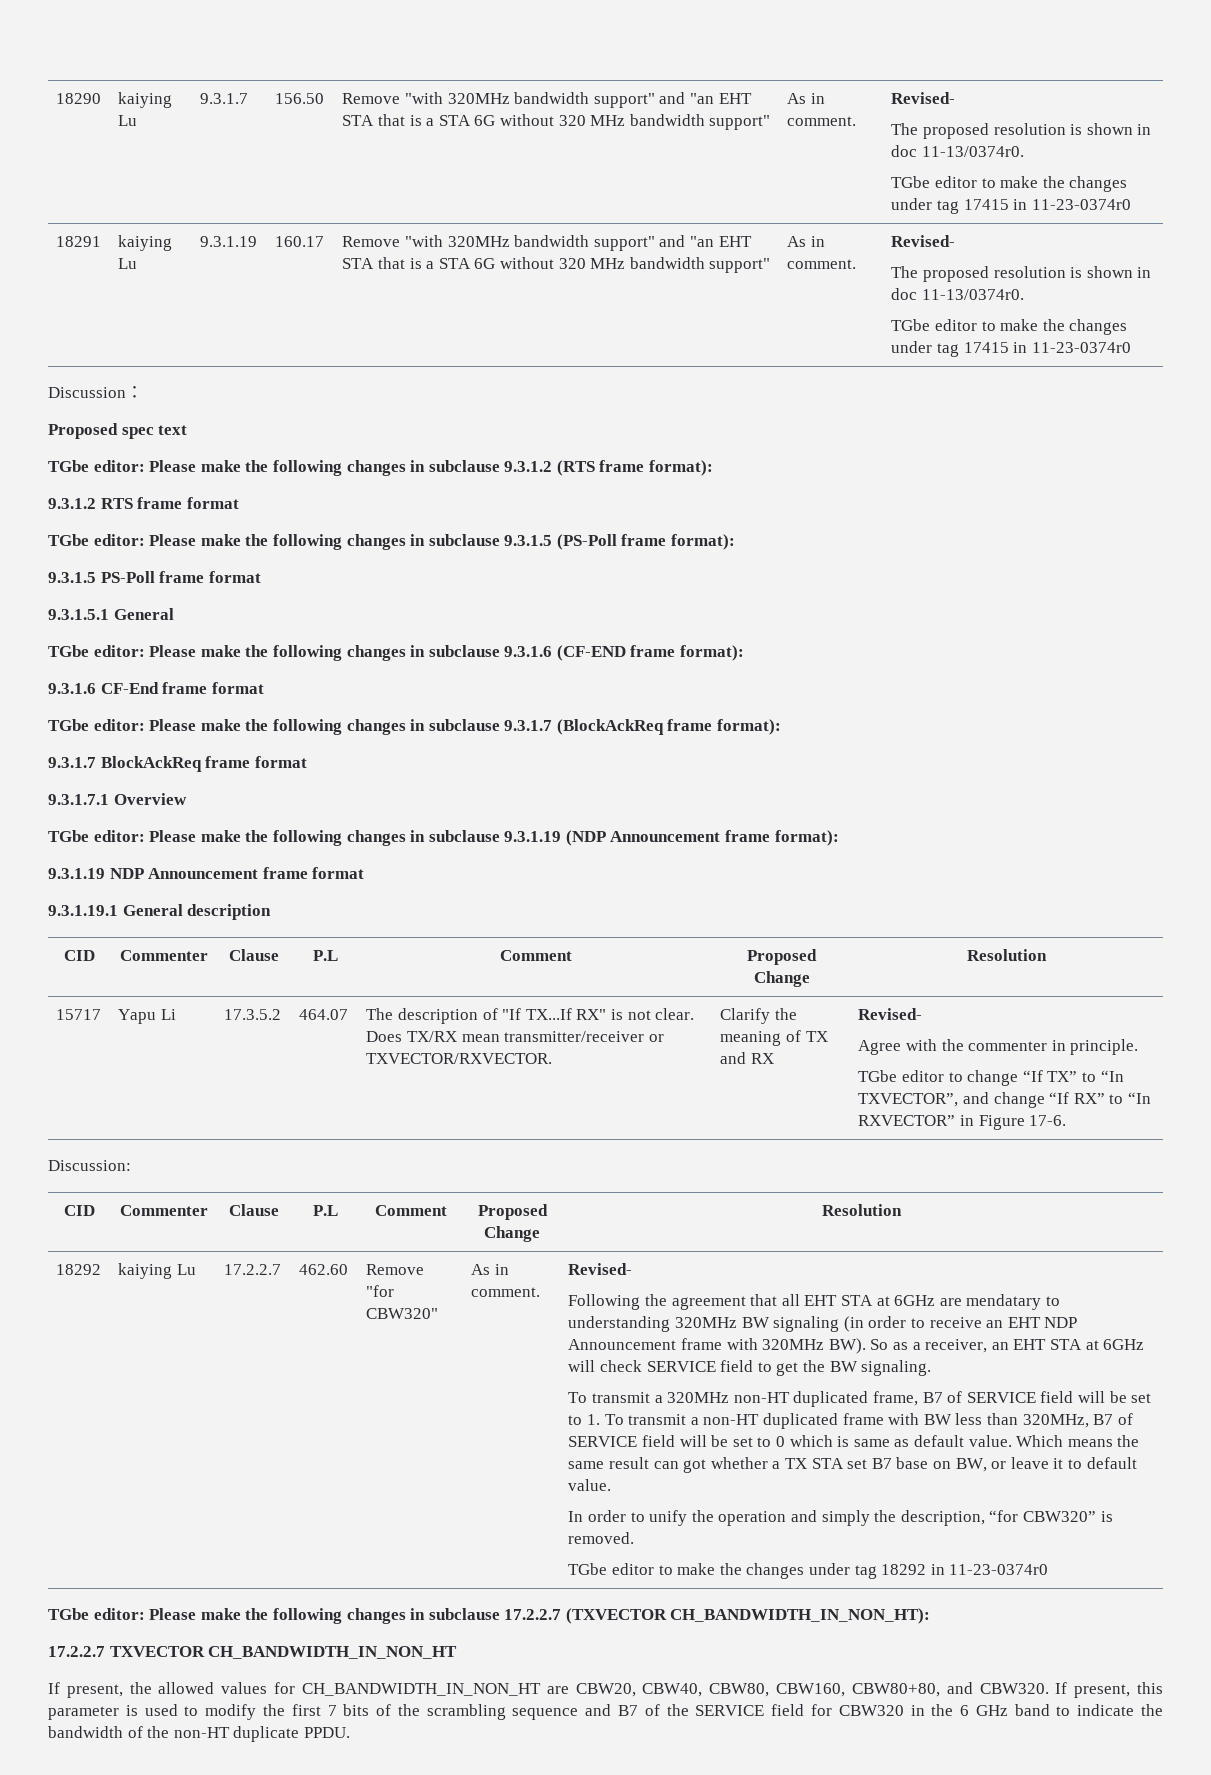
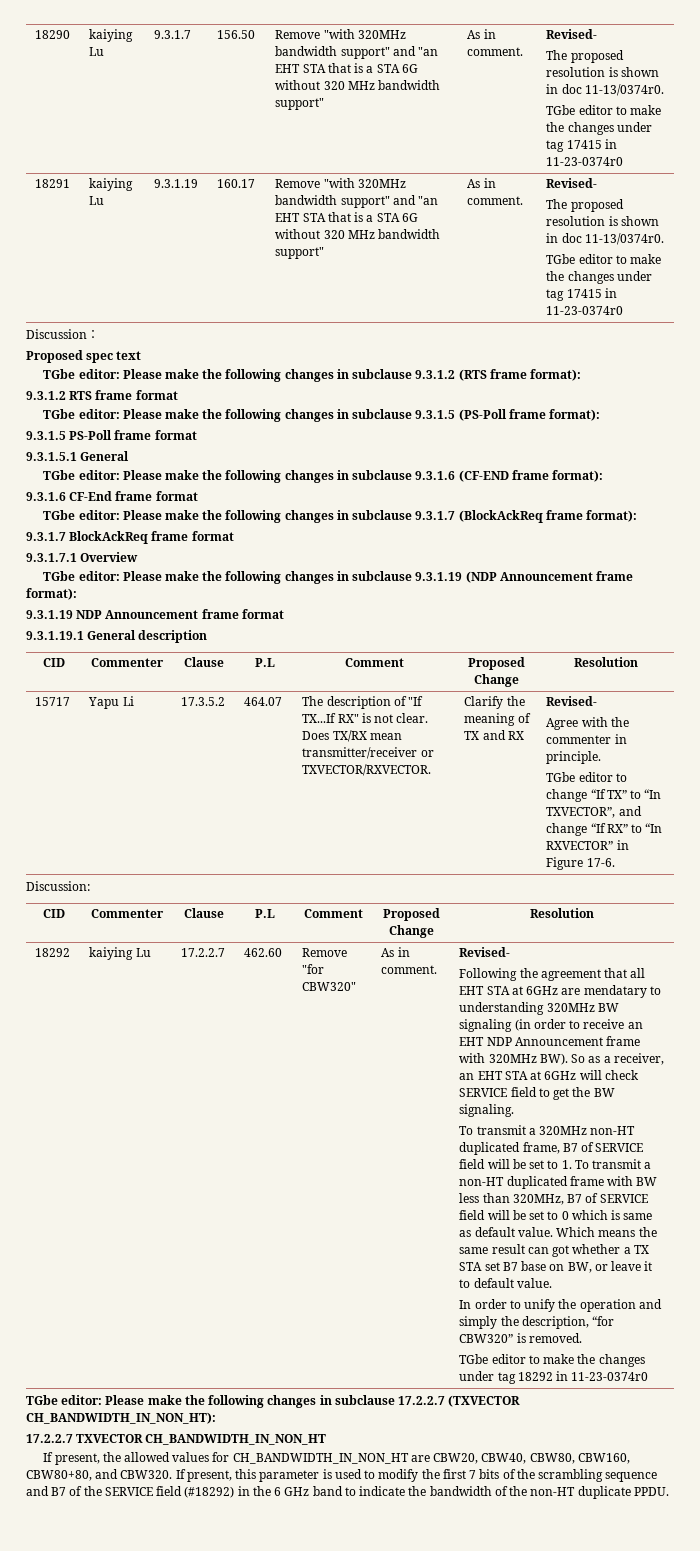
[810,1704,904,1716] for CBW320 -> [184,1486,235,1498] (#18292)

